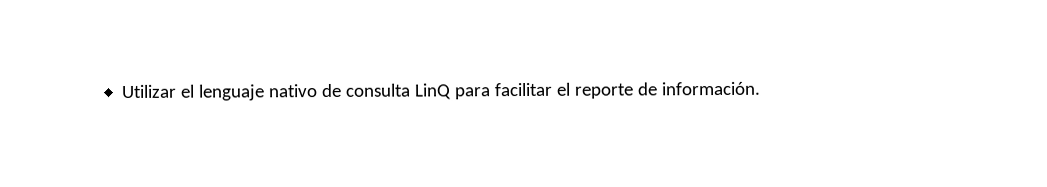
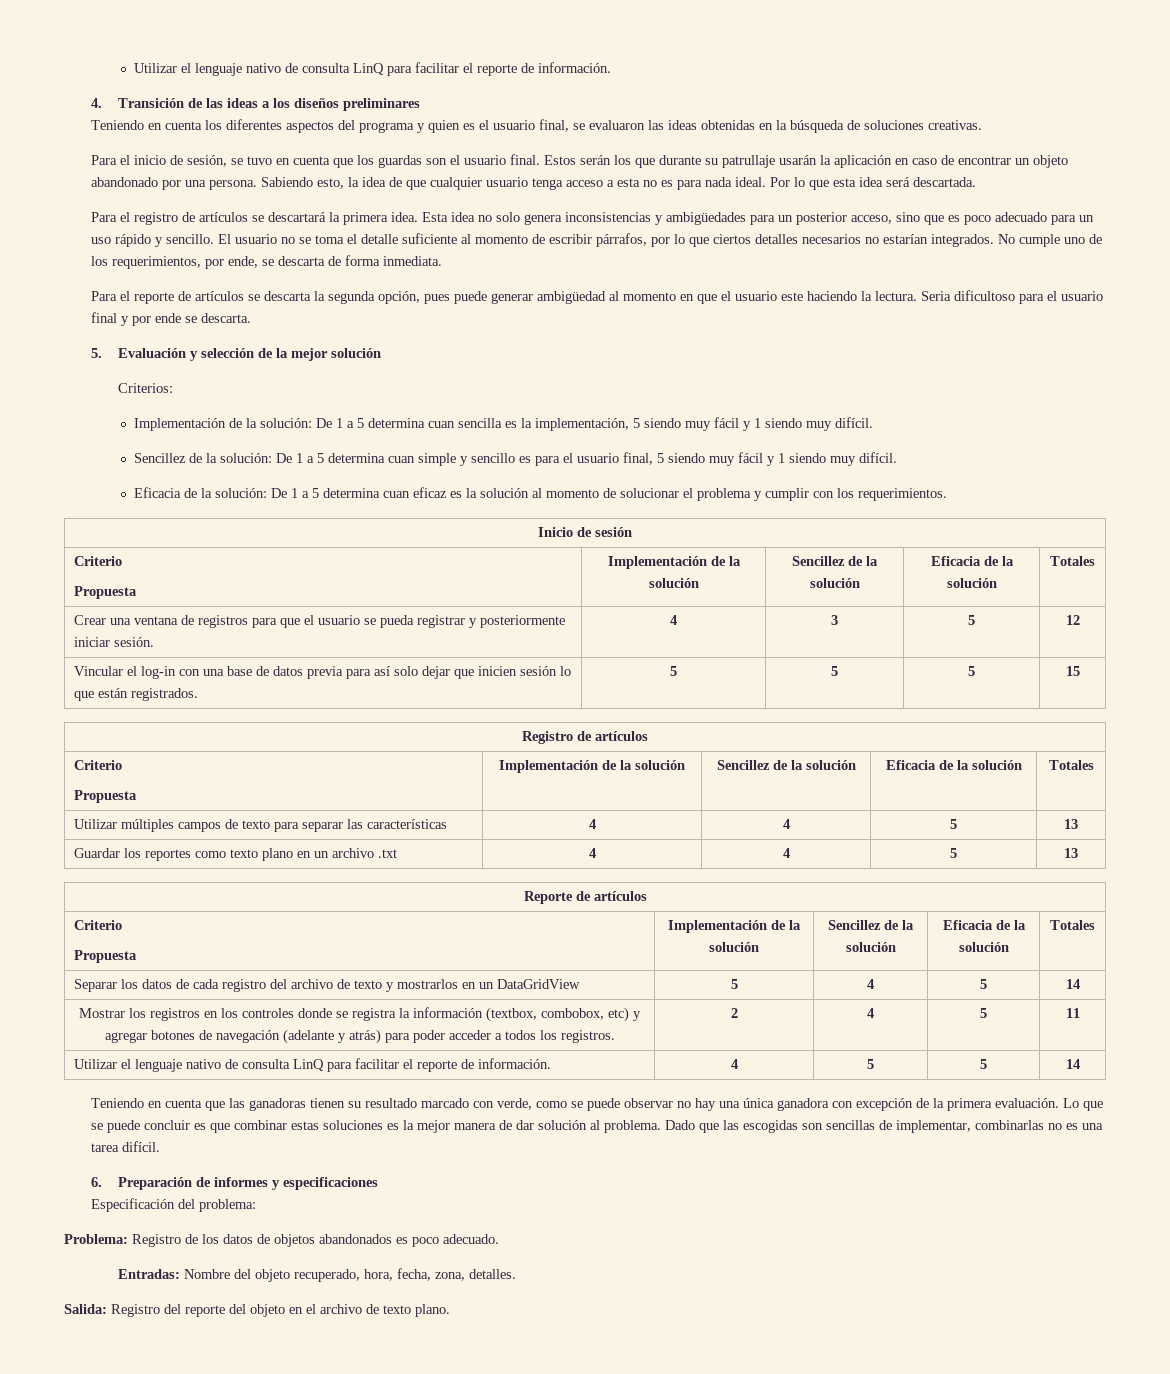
(761, 88) none -> [91,98,421,111] [91,119,983,133] [91,154,1069,168] [91,177,977,190] [91,212,1095,225] [91,233,1103,247] [91,255,443,269] [91,290,1104,304] [91,312,252,326] [91,348,382,361] [118,383,174,393] [134,417,874,431] [134,452,898,466] [134,487,948,501] [538,527,632,537] [73,556,122,566] [73,586,137,599] [607,556,741,569] [648,578,699,588] [792,556,878,566] [809,578,860,588] [930,556,1014,566] [946,578,997,588] [1050,556,1095,566] [73,615,565,628] [73,637,154,647] [670,615,677,625] [831,615,838,625] [968,615,975,625] [1065,615,1080,625] [73,666,571,679] [73,688,198,701] [670,666,677,676] [831,666,838,676] [968,666,975,676] [1065,666,1080,676] [522,731,648,744] [73,760,122,770] [73,790,137,803] [499,760,685,773] [716,760,856,770] [885,760,1022,770] [1048,760,1094,770] [73,819,447,832] [588,819,596,829] [782,819,790,829] [950,819,957,829] [1064,819,1078,829] [73,848,397,861] [588,848,596,858] [782,848,790,858] [950,848,957,858] [1064,848,1078,858] [523,891,647,904] [73,920,122,930] [73,950,137,963] [668,920,801,933] [709,942,759,952] [828,920,914,930] [845,942,896,952] [942,920,1026,930] [958,942,1009,952] [1050,920,1095,930] [73,979,580,992] [730,979,738,989] [867,979,874,989] [980,979,987,989] [1065,979,1080,989] [78,1007,641,1022] [104,1029,615,1044] [730,1008,738,1018] [867,1008,874,1018] [980,1008,987,1018] [1065,1008,1080,1018] [73,1058,551,1072] [730,1059,738,1069] [867,1059,874,1069] [980,1059,987,1069] [1065,1059,1080,1069] [91,1098,1104,1111] [91,1120,1104,1133] [91,1141,161,1152] [91,1177,379,1190] [91,1198,257,1212] [64,1234,499,1247] [118,1268,517,1282] [64,1304,450,1317] // 4. Transición de las ideas a los diseños preliminares // Teniendo en cuenta los diferentes aspectos del programa y quien es el usuario final, se evaluaron las ideas obtenidas en la búsqueda de soluciones creativas. // Para el inicio de sesión, se tuvo en cuenta que los guardas son el usuario final. Estos serán los que durante su patrullaje usarán la aplicación en caso de encontrar un objeto abandonado por una persona. Sabiendo esto, la idea de que cualquier usuario tenga acceso a esta no es para nada ideal. Por lo que esta idea será descartada. // Para el registro de artículos se descartará la primera idea. Esta idea no solo genera inconsistencias y ambigüedades para un posterior acceso, sino que es poco adecuado para un uso rápido y sencillo. El usuario no se toma el detalle suficiente al momento de escribir párrafos, por lo que ciertos detalles necesarios no estarían integrados. No cumple uno de los requerimientos, por ende, se descarta de forma inmediata. // Para el reporte de artículos se descarta la segunda opción, pues puede generar ambigüedad al momento en que el usuario este haciendo la lectura. Seria dificultoso para el usuario final y por ende se descarta. // 5. Evaluación y selección de la mejor solución // Criterios: // Implementación de la solución: De 1 a 5 determina cuan sencilla es la implementación, 5 siendo muy fácil y 1 siendo muy difícil. // Sencillez de la solución: De 1 a 5 determina cuan simple y sencillo es para el usuario final, 5 siendo muy fácil y 1 siendo muy difícil. // Eficacia de la solución: De 1 a 5 determina cuan eficaz es la solución al momento de solucionar el problema y cumplir con los requerimientos. // Inicio de sesión // Criterio // Propuesta | Implementación de la solución | Sencillez de la solución | Eficacia de la solución | Totales // Crear una ventana de registros para que el usuario se pueda registrar y posteriormente iniciar sesión. | 4 | 3 | 5 | 12 // Vincular el log-in con una base de datos previa para así solo dejar que inicien sesión lo que están registrados. | 5 | 5 | 5 | 15 // Registro de artículos // Criterio // Propuesta | Implementación de la solución | Sencillez de la solución | Eficacia de la solución | Totales // Utilizar múltiples campos de texto para separar las características | 4 | 4 | 5 | 13 // Guardar los reportes como texto plano en un archivo .txt | 4 | 4 | 5 | 13 // Reporte de artículos // Criterio // Propuesta | Implementación de la solución | Sencillez de la solución | Eficacia de la solución | Totales // Separar los datos de cada registro del archivo de texto y mostrarlos en un DataGridView | 5 | 4 | 5 | 14 // Mostrar los registros en los controles donde se registra la información (textbox, combobox, etc) y agregar botones de navegación (adelante y atrás) para poder acceder a todos los registros. | 2 | 4 | 5 | 11 // Utilizar el lenguaje nativo de consulta LinQ para facilitar el reporte de información. | 4 | 5 | 5 | 14 // Teniendo en cuenta que las ganadoras tienen su resultado marcado con verde, como se puede observar no hay una única ganadora con excepción de la primera evaluación. Lo que se puede concluir es que combinar estas soluciones es la mejor manera de dar solución al problema. Dado que las escogidas son sencillas de implementar, combinarlas no es una tarea difícil. // 6. Preparación de informes y especificaciones // Especificación del problema: // Problema: Registro de los datos de objetos abandonados es poco adecuado. // Entradas: Nombre del objeto recuperado, hora, fecha, zona, detalles. // Salida: Registro del reporte del objeto en el archivo de texto plano.

